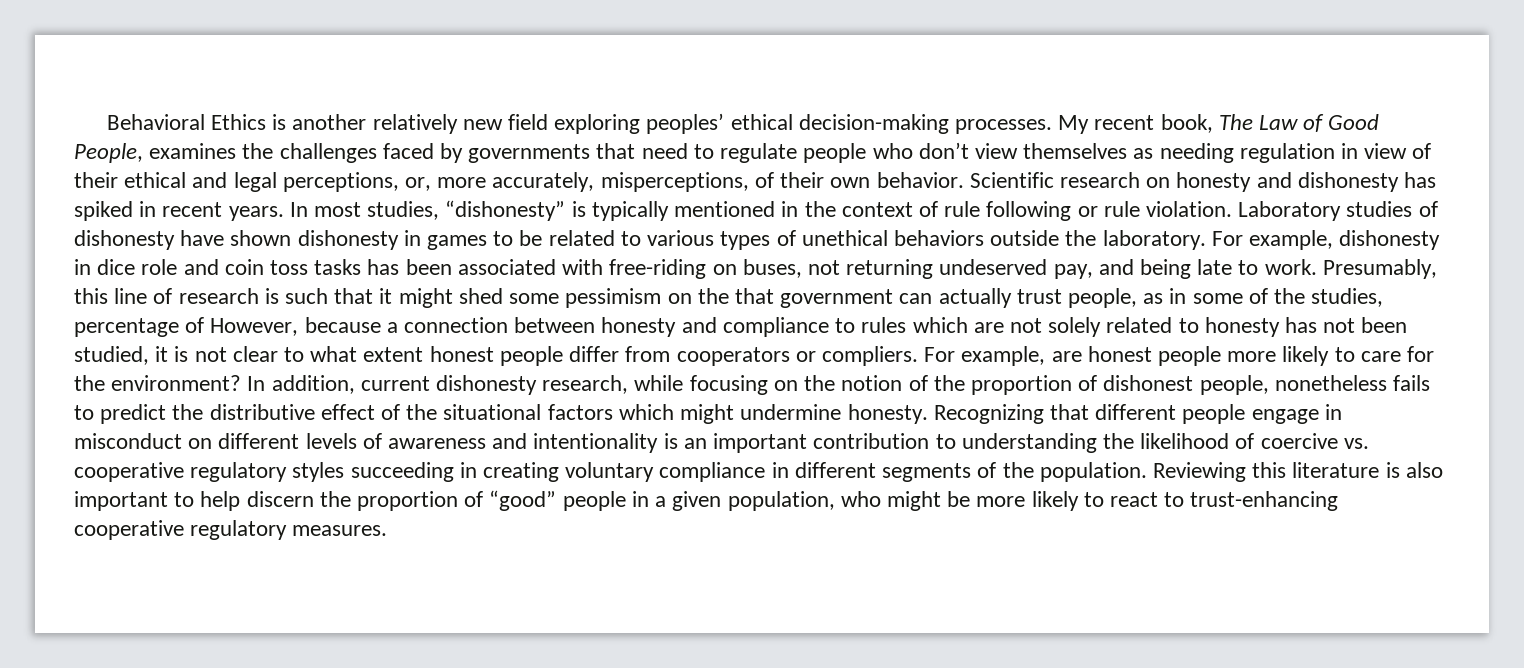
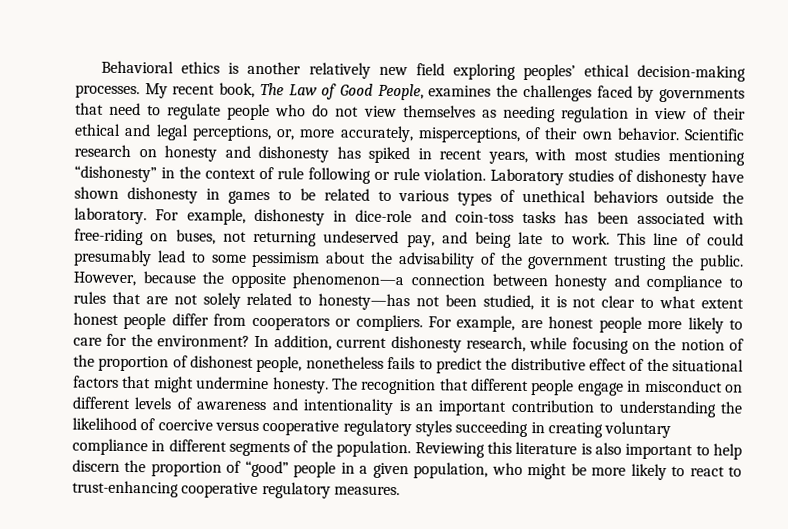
[210,114,266,130] Ethics -> [181,61,221,74] ethics
[918,142,969,159] don’t -> [312,104,360,117] do not
[228,200,776,221] years. In most studies, “dishonesty” is typically mentioned -> [487,148,746,166] [74,165,157,183] years, with most studies mentioning “dishonesty”
[97,259,309,275] dice role and coin toss -> [355,209,514,223] dice-role and coin-toss
[1322,259,1437,279] [74,288,1384,308] [74,317,398,337] Presumably, this line of research is such that it might shed some pessimism on the that government can actually trust people, as in some of the studies, percentage of However, because a -> [617,232,744,246] [73,249,744,271] [73,271,405,290] This line of could presumably lead to some pessimism about the advisability of the government trusting the public. However, because the opposite phenomenon—a
[912,317,968,333] which -> [111,291,141,305] that
[1204,317,1317,337] honesty has -> [318,293,411,311] honesty—has
[618,404,674,420] which -> [122,375,152,389] that
[933,404,1044,424] Recognizing -> [331,377,437,395] The recognition
[1343,438,1369,449] vs. -> [214,421,259,431] versus

